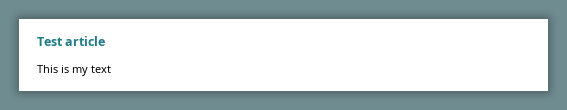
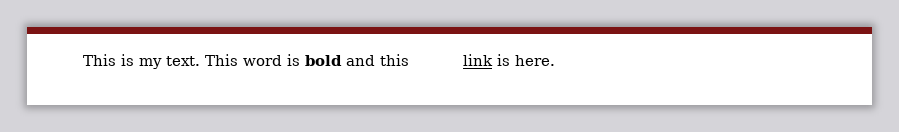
[37,36,106,46] Test article // -> (83, 60) none
[91,65,111,73] text -> [166,54,555,66] text. This word is bold and this link is here.

